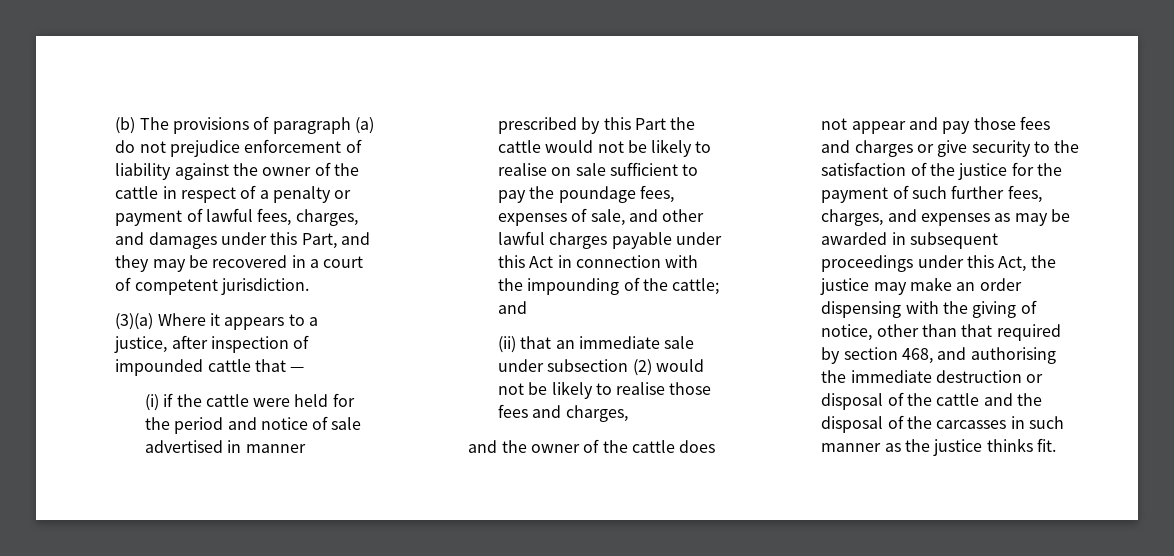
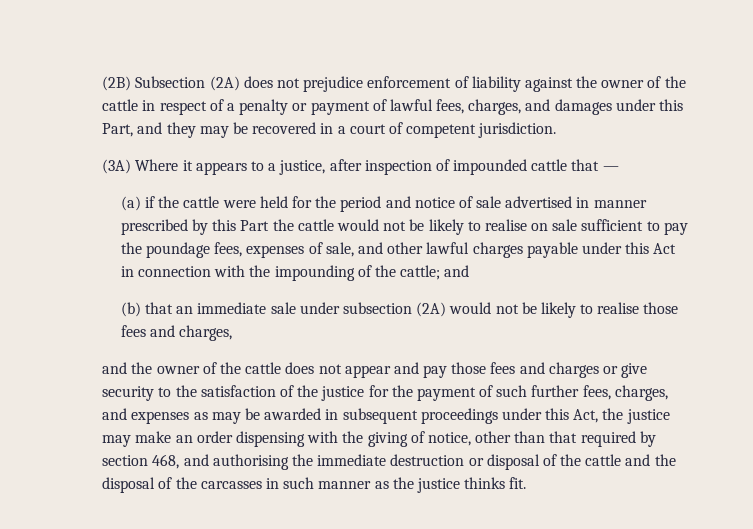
[115,116,374,134] [115,140,136,153] (b) The provisions of paragraph (a) do -> [102,76,273,91] (2B) Subsection (2A) does
[115,313,154,330] (3)(a) -> [102,159,132,174] (3A)
[144,394,159,411] (i) -> [120,196,141,211] (a)
[497,336,516,353] (ii) -> [120,302,141,317] (b)
[632,359,652,376] (2) -> [416,302,447,317] (2A)

